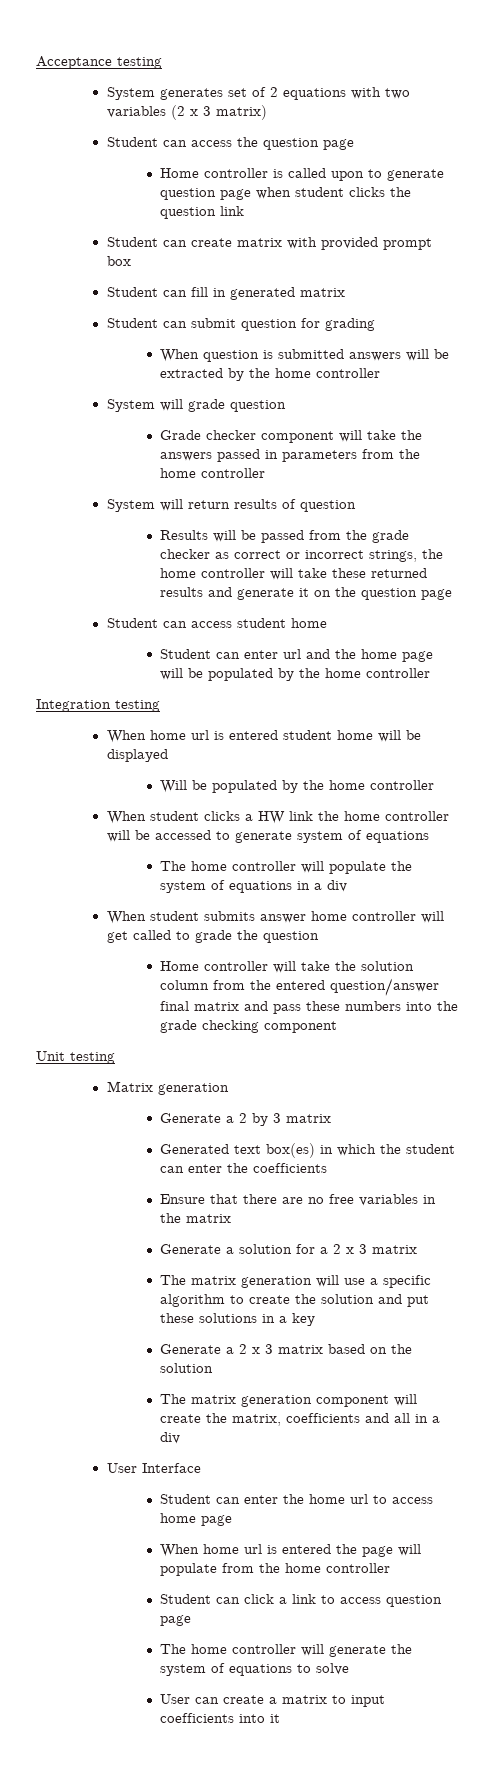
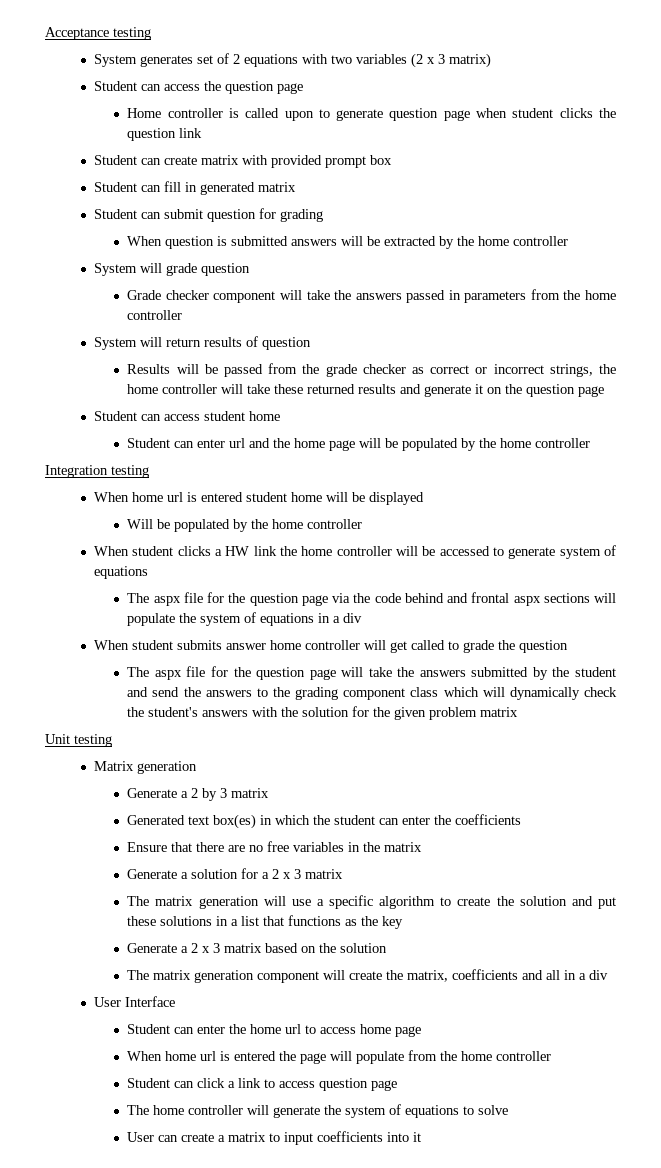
[191,861,297,871] home controller -> [153,592,590,606] aspx file for the question page via the code behind and frontal aspx sections
[160,961,415,973] [160,978,440,996] [160,1001,459,1014] [160,1020,338,1033] Home controller will take the solution column from the entered question/answer final matrix and pass these numbers into the grade checking component -> [127,666,616,680] [127,687,617,700] [127,706,519,720] The aspx file for the question page will take the answers submitted by the student and send the answers to the grading component class which will dynamically check the student's answers with the solution for the given problem matrix
(288, 1319) none -> [241,915,379,926] list that functions as the

